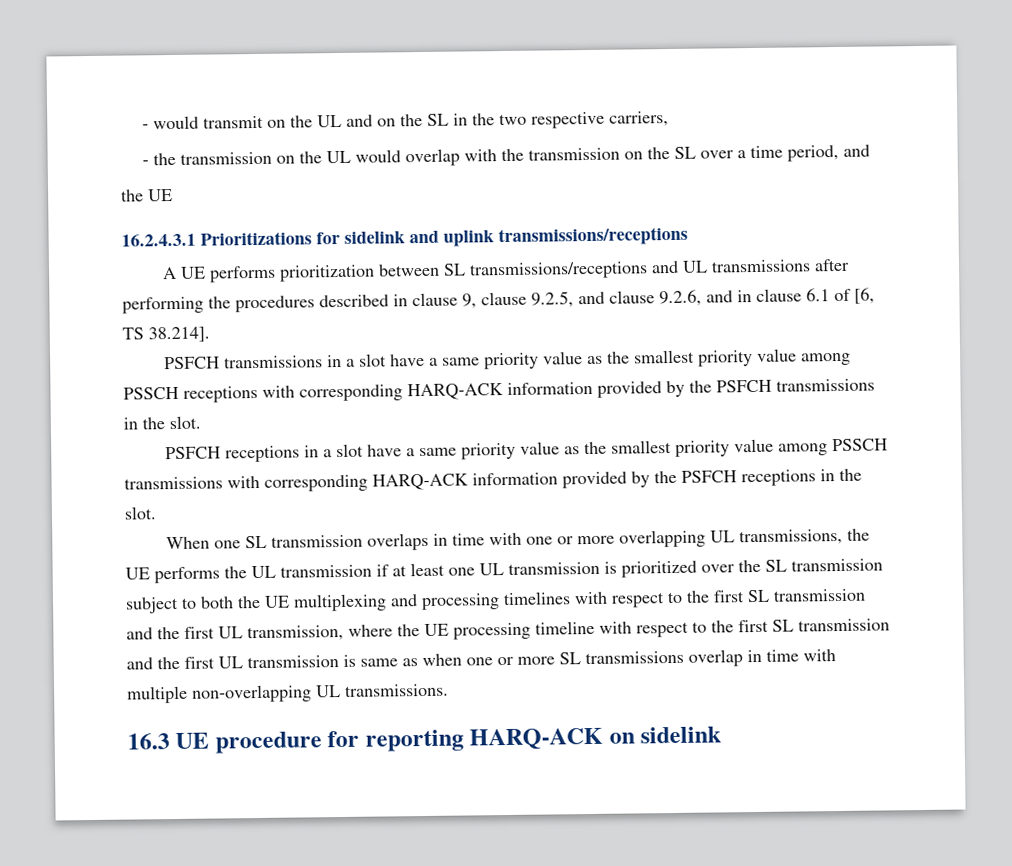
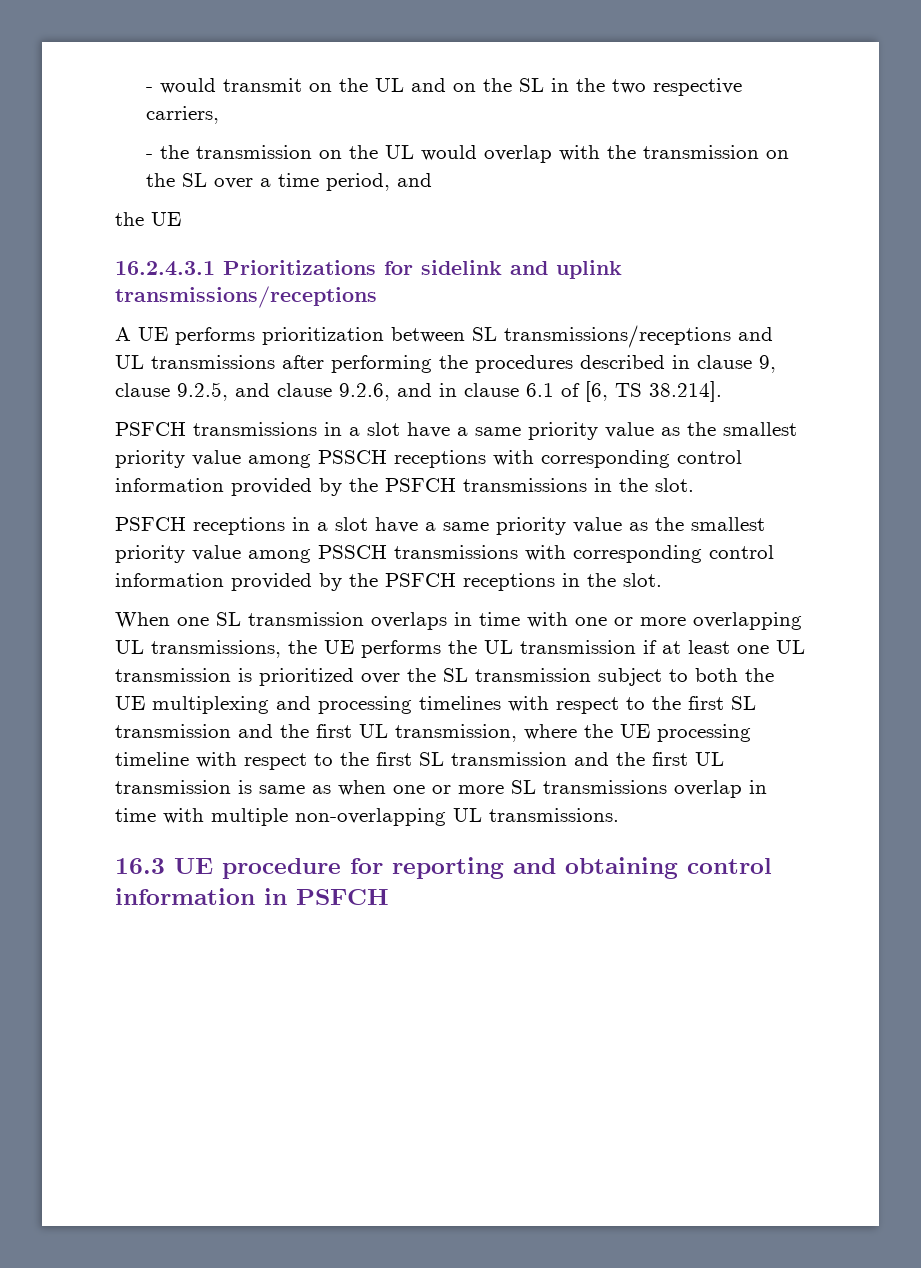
[407,383,504,401] HARQ-ACK -> [677,450,742,464] control
[372,473,469,491] HARQ-ACK -> [709,545,774,559] control
[469,726,723,751] HARQ-ACK on sidelink -> [513,857,772,879] [115,888,389,905] and obtaining control information in PSFCH

